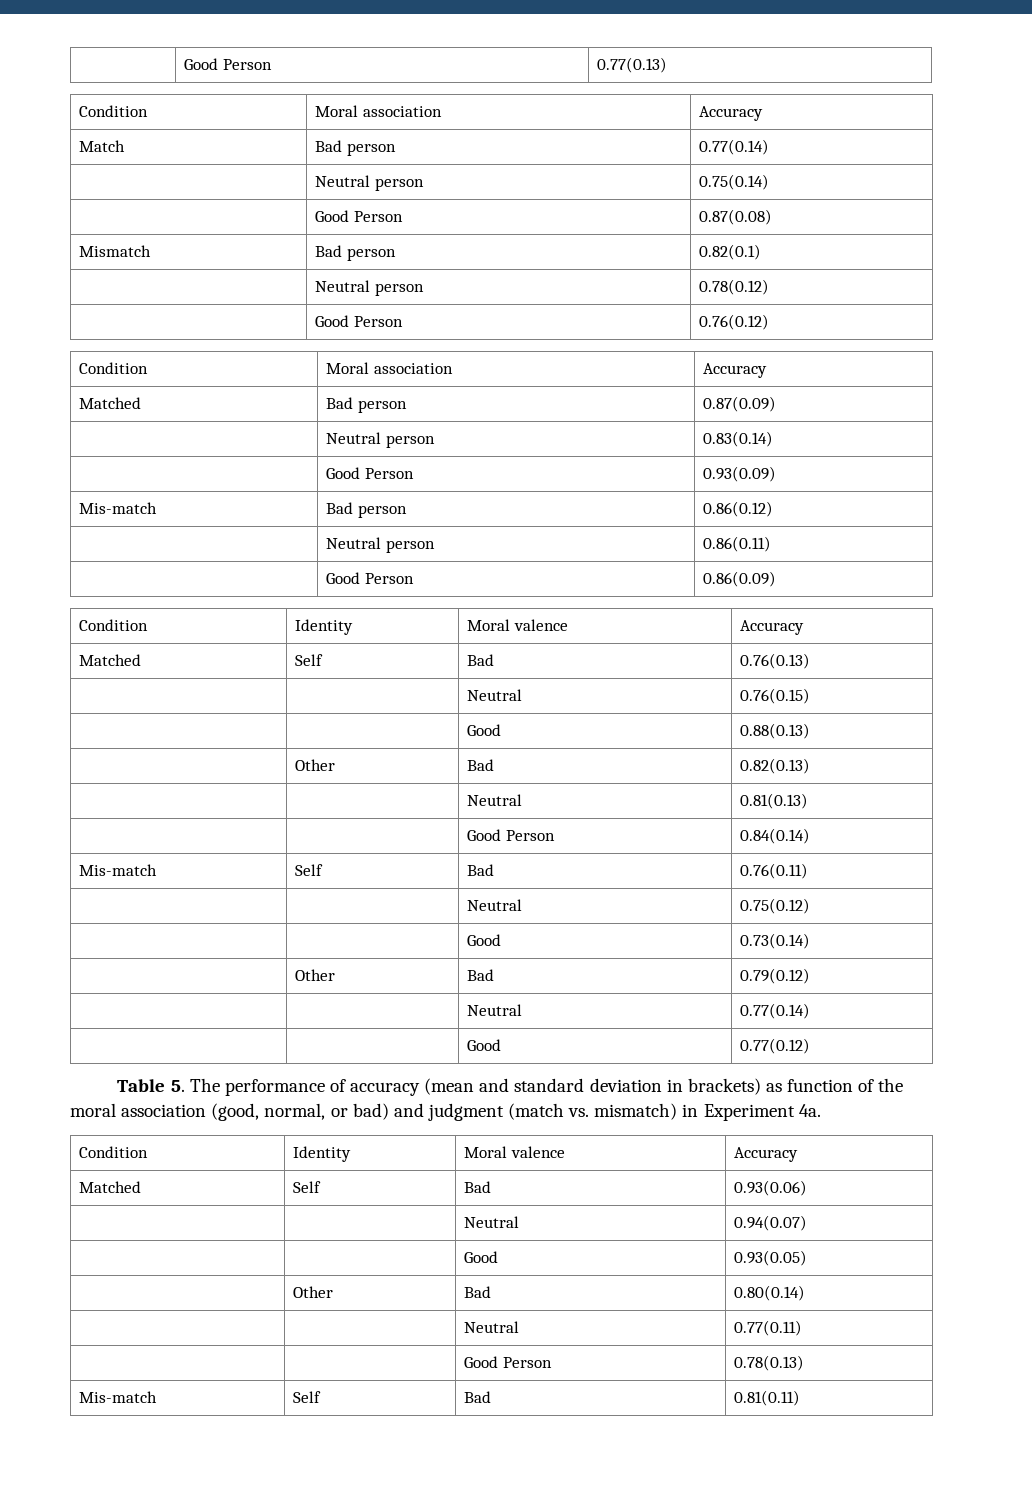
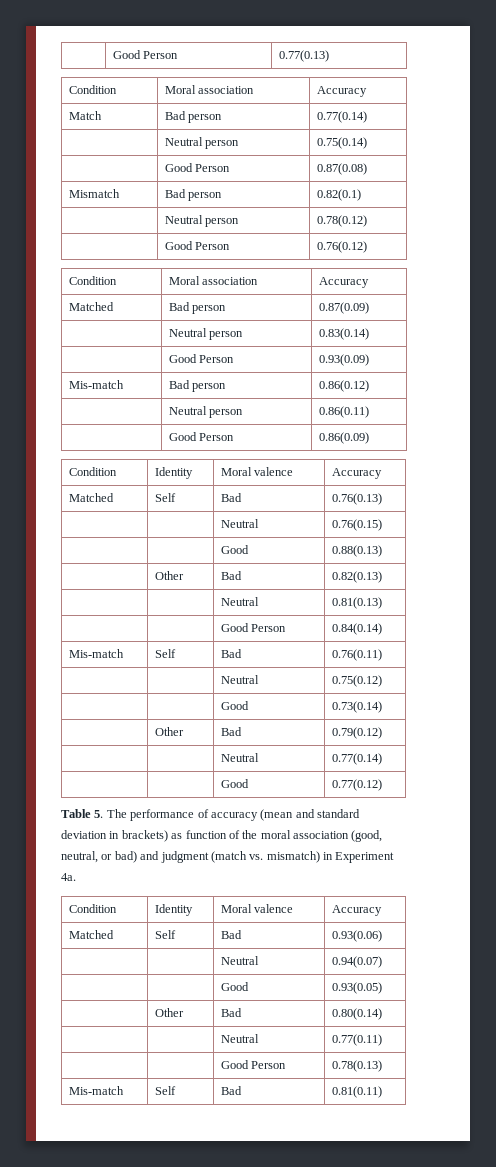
[264,1103,326,1120] normal, -> [61,851,98,863] neutral,

